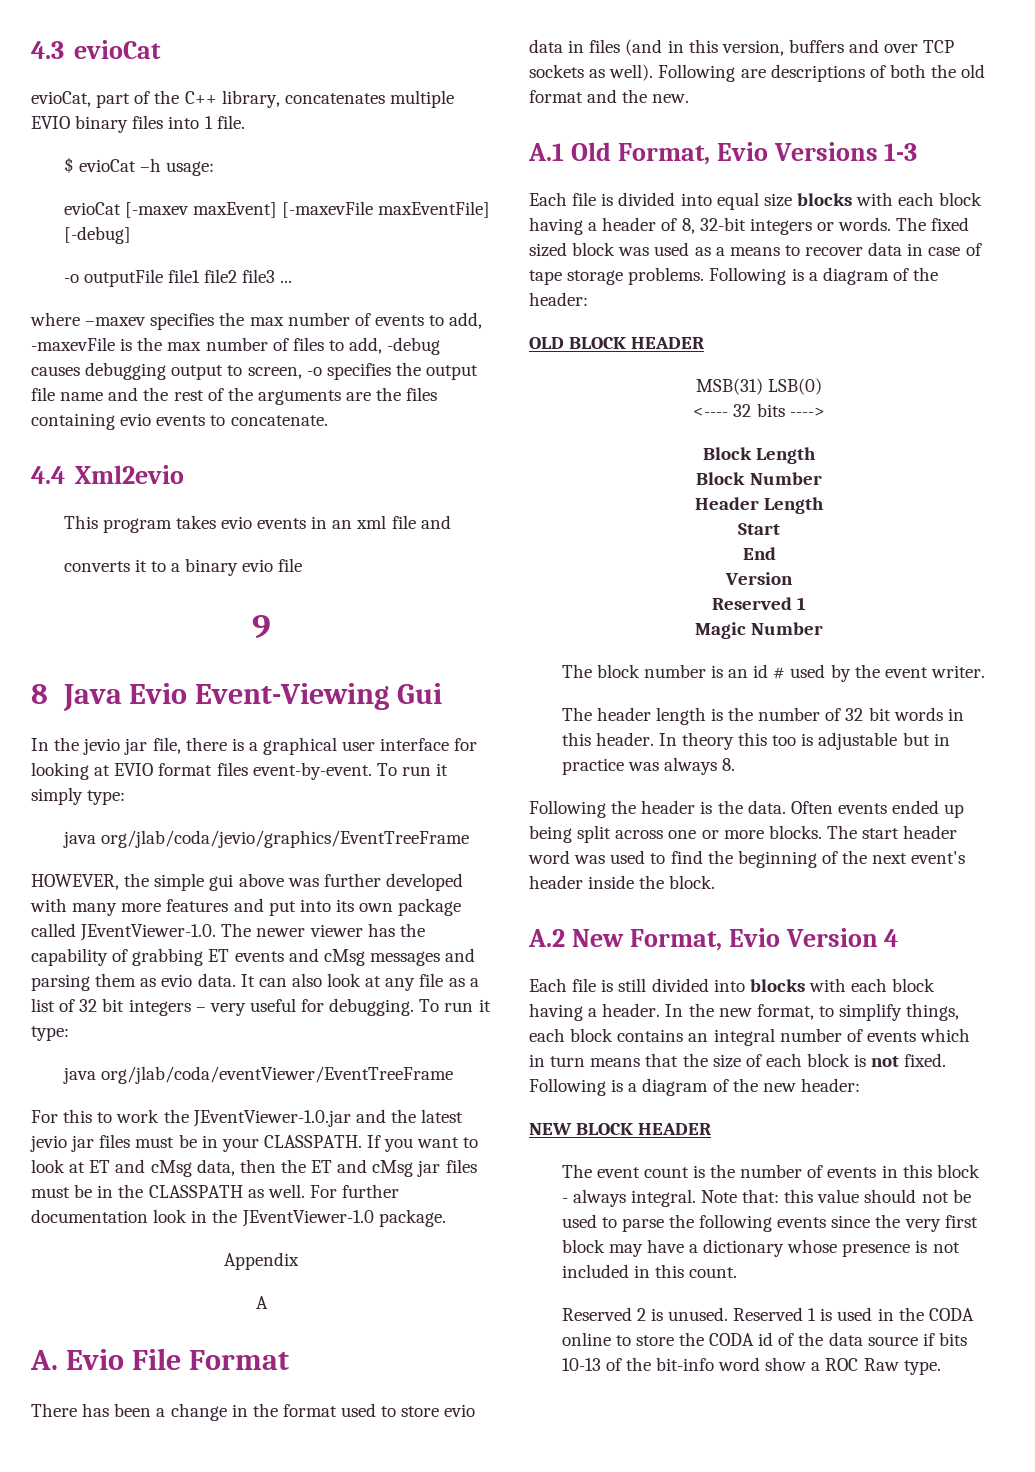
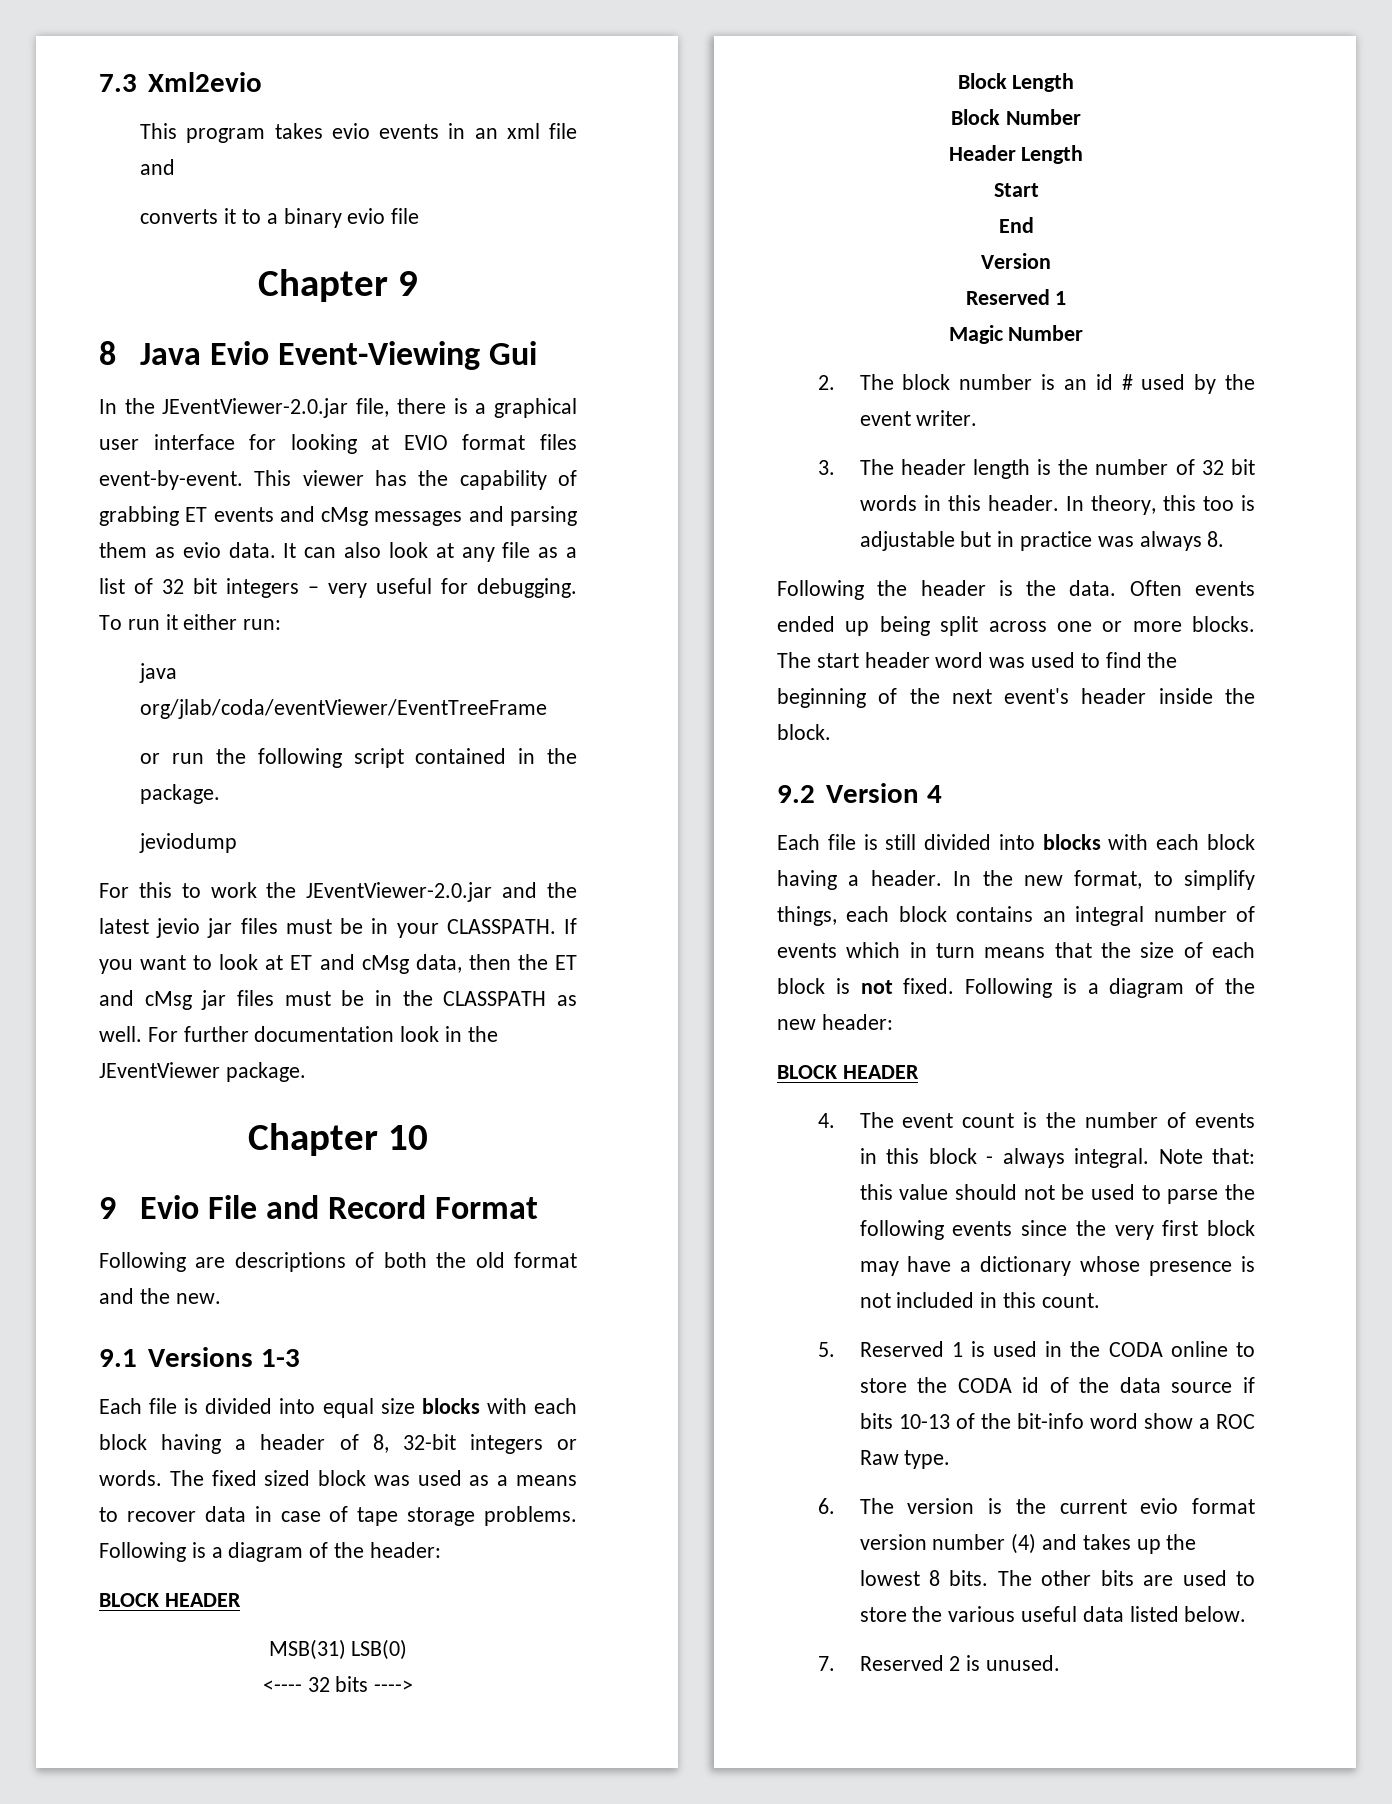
[31,40,161,59] [31,90,454,108] [31,115,245,133] [63,157,214,176] [63,201,491,218] [63,226,131,244] [63,269,293,287] [30,312,483,330] [31,337,441,355] [31,362,479,380] [31,387,438,405] [31,413,328,430] [31,466,65,484] 4.3 evioCat // evioCat, part of the C++ library, concatenates multiple EVIO binary files into 1 file. // $ evioCat –h usage: // evioCat [-maxev maxEvent] [-maxevFile maxEventFile] [-debug] // -o outputFile file1 file2 file3 ... // where –maxev specifies the max number of events to add, -maxevFile is the max number of files to add, -debug causes debugging output to screen, -o specifies the output file name and the rest of the arguments are the files containing evio events to concatenate. // 4.4 -> [99,74,137,92] 7.3
(303, 565) none -> [257,269,388,302] Chapter
[83,738,148,755] jevio jar -> [162,398,349,418] JEventViewer-2.0.jar
[376,763,449,776] [31,787,126,805] [62,830,469,848] [31,873,463,891] [30,898,462,916] [31,923,306,941] To run it simply type: // java org/jlab/coda/jevio/graphics/EventTreeFrame // HOWEVER, the simple gui above was further developed with many more features and put into its own package called JEventViewer-1.0. The newer -> [254,470,292,486] This
[31,1026,69,1041] type: -> [183,614,282,630] either run:
(453, 1075) none -> [140,748,577,768] [140,784,221,804] [139,833,238,853] // or run the following script contained in the package. // jeviodump
[192,1110,351,1127] JEventViewer-1.0.jar -> [306,882,493,902] JEventViewer-2.0.jar
[241,1209,446,1227] [224,1252,299,1270] [255,1296,268,1309] [30,1348,289,1370] [31,1403,476,1421] [529,39,955,56] [529,64,654,81] JEventViewer-1.0 package. // Appendix // A // A. Evio File Format // There has been a change in the format used to store evio data in files (and in this version, buffers and over TCP sockets as well). -> [99,1062,306,1082] [247,1123,429,1156] [99,1195,539,1219] JEventViewer package. // Chapter 10 // 9 Evio File and Record Format //
[528,142,768,165] A.1 Old Format, Evio -> [99,1349,137,1367] 9.1
[529,337,564,349] OLD -> (441, 1550) none
(824, 628) none -> [818,375,836,390] 2.
(985, 671) none -> [818,460,836,475] 3.
[681,732,734,750] theory -> [1090,495,1156,515] theory,
[528,928,780,951] A.2 New Format, Evio -> [777,785,815,803] 9.2
[529,1123,712,1135] NEW BLOCK HEADER // -> [777,1065,919,1079] [818,1113,836,1128] BLOCK HEADER // 4.
[561,1307,728,1321] Reserved 2 is unused. -> [818,1342,836,1357] 5.
(941, 1367) none -> [818,1498,1255,1514] [859,1533,1197,1554] [859,1570,1255,1586] [859,1606,1247,1622] [818,1655,1060,1671] // 6. The version is the current evio format version number (4) and takes up the lowest 8 bits. The other bits are used to store the various useful data listed below. // 7. Reserved 2 is unused.

